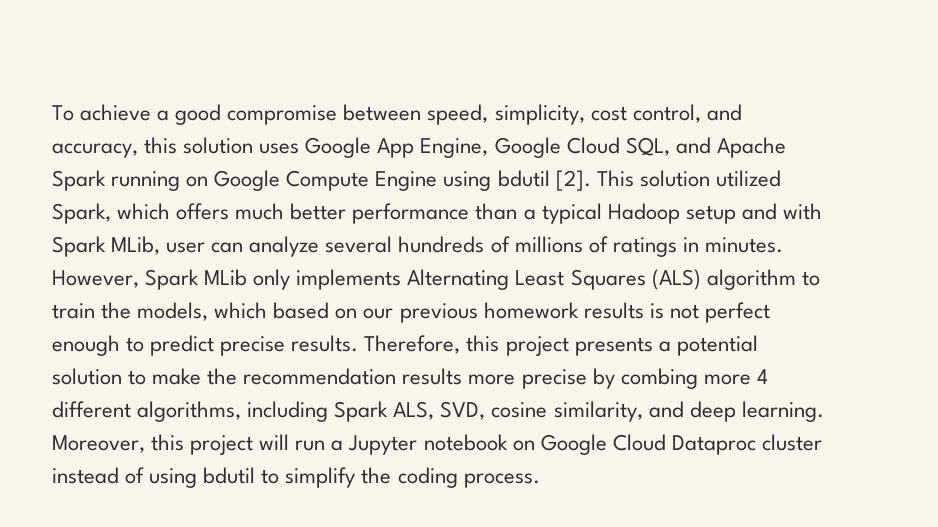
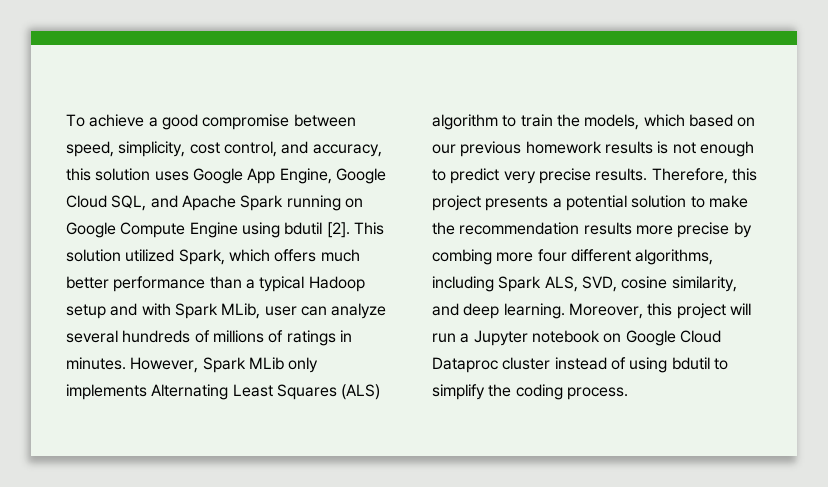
[704,302,770,323] perfect -> (696, 148) none
(215, 345) none -> [503,171,536,184] very
[756,369,768,384] 4 -> [537,249,567,262] four

